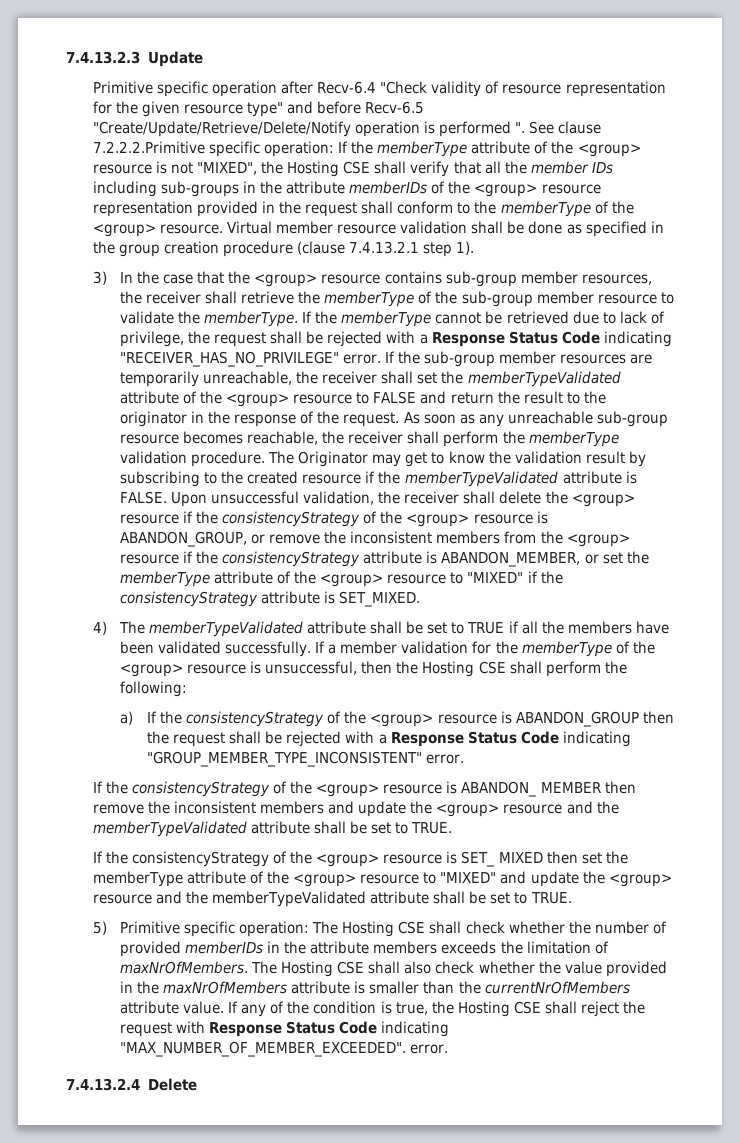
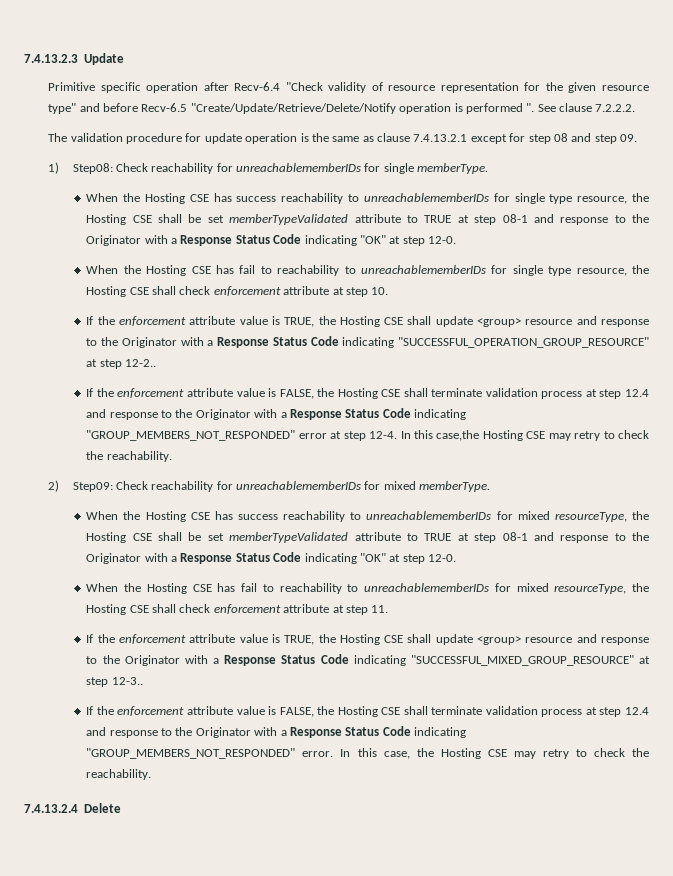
[93,141,641,157] [93,161,613,177] [93,181,601,197] [93,201,634,217] [93,221,664,237] [93,241,475,257] [93,271,652,287] [120,291,674,307] [120,311,665,327] [120,331,672,347] [120,351,653,367] [120,371,622,387] [120,391,606,407] [120,411,668,427] [120,431,619,447] [120,451,646,467] [120,471,637,487] [120,491,635,507] [120,511,548,527] [120,531,630,547] [120,551,649,567] [120,571,563,587] [120,591,421,607] [93,621,669,637] [120,641,655,657] [120,661,627,677] [120,681,188,697] [120,711,674,727] [147,731,631,747] [147,751,465,767] [93,781,636,797] [93,801,619,817] [93,821,453,837] [93,851,628,867] [93,871,672,887] [93,891,572,907] [93,921,667,937] [120,941,609,957] [120,961,667,977] [120,981,630,994] [120,1001,645,1017] [120,1021,450,1037] [120,1041,449,1057] 7.2.2.2.Primitive specific operation: If the memberType attribute of the <group> resource is not "MIXED", the Hosting CSE shall verify that all the member IDs including sub-groups in the attribute memberIDs of the <group> resource representation provided in the request shall conform to the memberType of the <group> resource. Virtual member resource validation shall be done as specified in the group creation procedure (clause 7.4.13.2.1 step 1). // 3) In the case that the <group> resource contains sub-group member resources, the receiver shall retrieve the memberType of the sub-group member resource to validate the memberType. If the memberType cannot be retrieved due to lack of privilege, the request shall be rejected with a Response Status Code indicating "RECEIVER_HAS_NO_PRIVILEGE" error. If the sub-group member resources are temporarily unreachable, the receiver shall set the memberTypeValidated attribute of the <group> resource to FALSE and return the result to the originator in the response of the request. As soon as any unreachable sub-group resource becomes reachable, the receiver shall perform the memberType validation procedure. The Originator may get to know the validation result by subscribing to the created resource if the memberTypeValidated attribute is FALSE. Upon unsuccessful validation, the receiver shall delete the <group> resource if the consistencyStrategy of the <group> resource is ABANDON_GROUP, or remove the inconsistent members from the <group> resource if the consistencyStrategy attribute is ABANDON_MEMBER, or set the memberType attribute of the <group> resource to "MIXED" if the consistencyStrategy attribute is SET_MIXED. // 4) The memberTypeValidated attribute shall be set to TRUE if all the members have been validated successfully. If a member validation for the memberType of the <group> resource is unsuccessful, then the Hosting CSE shall perform the following: // a) If the consistencyStrategy of the <group> resource is ABANDON_GROUP then the request shall be rejected with a Response Status Code indicating "GROUP_MEMBER_TYPE_INCONSISTENT" error. // If the consistencyStrategy of the <group> resource is ABANDON_ MEMBER then remove the inconsistent members and update the <group> resource and the memberTypeValidated attribute shall be set to TRUE. // If the consistencyStrategy of the <group> resource is SET_ MIXED then set the memberType attribute of the <group> resource to "MIXED" and update the <group> resource and the memberTypeValidated attribute shall be set to TRUE. // 5) Primitive specific operation: The Hosting CSE shall check whether the number of provided memberIDs in the attribute members exceeds the limitation of maxNrOfMembers. The Hosting CSE shall also check whether the value provided in the maxNrOfMembers attribute is smaller than the currentNrOfMembers attribute value. If any of the condition is true, the Hosting CSE shall reject the request with Response Status Code indicating "MAX_NUMBER_OF_MEMBER_EXCEEDED". error. -> [595,104,636,112] [48,133,638,144] [48,162,489,174] [86,193,649,204] [86,214,649,225] [86,234,457,246] [86,265,649,276] [86,286,389,297] [86,316,649,327] [86,336,649,348] [86,359,157,369] [86,388,649,399] [86,408,467,420] [86,430,649,441] [86,451,172,462] [48,480,491,492] [86,511,649,522] [86,532,649,543] [86,552,457,564] [86,583,649,594] [86,604,389,615] [86,634,649,645] [86,654,650,666] [86,677,143,687] [86,706,649,717] [86,726,467,738] [86,748,649,759] [86,769,152,780] 7.2.2.2. // The validation procedure for update operation is the same as clause 7.4.13.2.1 except for step 08 and step 09. // 1) Step08: Check reachability for unreachablememberIDs for single memberType. // When the Hosting CSE has success reachability to unreachablememberIDs for single type resource, the Hosting CSE shall be set memberTypeValidated attribute to TRUE at step 08-1 and response to the Originator with a Response Status Code indicating "OK" at step 12-0. // When the Hosting CSE has fail to reachability to unreachablememberIDs for single type resource, the Hosting CSE shall check enforcement attribute at step 10. // If the enforcement attribute value is TRUE, the Hosting CSE shall update <group> resource and response to the Originator with a Response Status Code indicating "SUCCESSFUL_OPERATION_GROUP_RESOURCE" at step 12-2.. // If the enforcement attribute value is FALSE, the Hosting CSE shall terminate validation process at step 12.4 and response to the Originator with a Response Status Code indicating "GROUP_MEMBERS_NOT_RESPONDED" error at step 12-4. In this case,the Hosting CSE may retry to check the reachability. // 2) Step09: Check reachability for unreachablememberIDs for mixed memberType. // When the Hosting CSE has success reachability to unreachablememberIDs for mixed resourceType, the Hosting CSE shall be set memberTypeValidated attribute to TRUE at step 08-1 and response to the Originator with a Response Status Code indicating "OK" at step 12-0. // When the Hosting CSE has fail to reachability to unreachablememberIDs for mixed resourceType, the Hosting CSE shall check enforcement attribute at step 11. // If the enforcement attribute value is TRUE, the Hosting CSE shall update <group> resource and response to the Originator with a Response Status Code indicating "SUCCESSFUL_MIXED_GROUP_RESOURCE" at step 12-3.. // If the enforcement attribute value is FALSE, the Hosting CSE shall terminate validation process at step 12.4 and response to the Originator with a Response Status Code indicating "GROUP_MEMBERS_NOT_RESPONDED" error. In this case, the Hosting CSE may retry to check the reachability.

